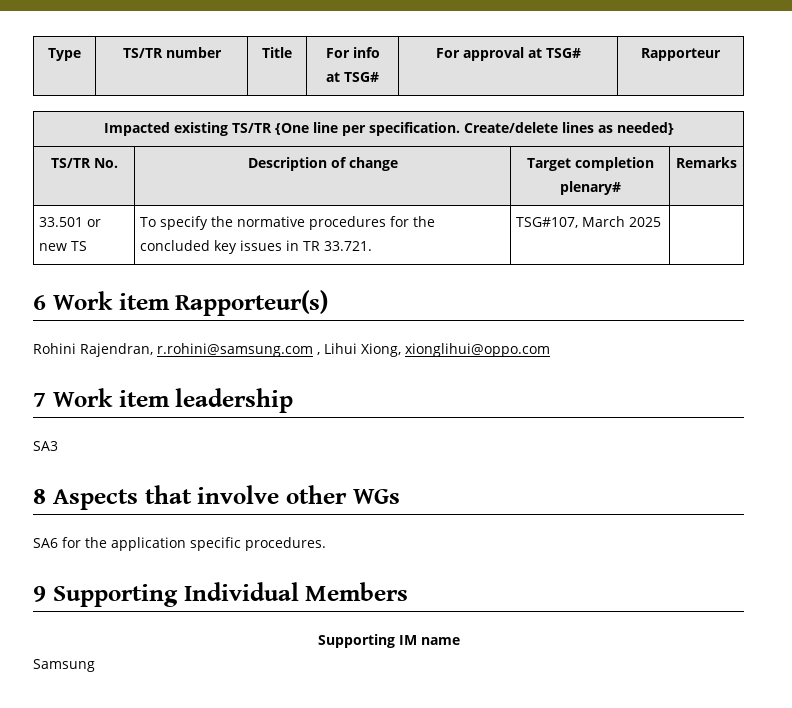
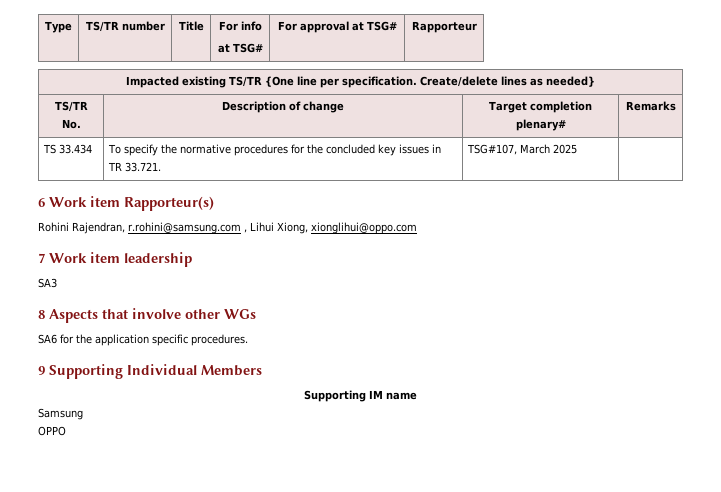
[38,217,101,227] [38,243,67,251] 33.501 or new -> (676, 106) none
(87, 246) none -> [59,144,93,154] 33.434
(95, 665) none -> [38,426,66,436] // OPPO

